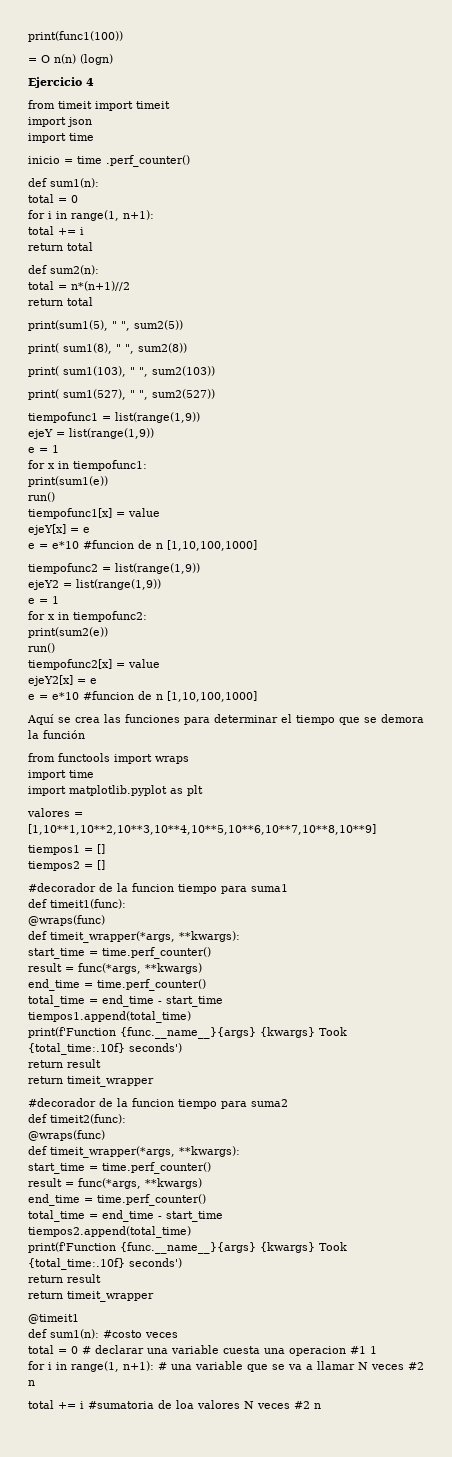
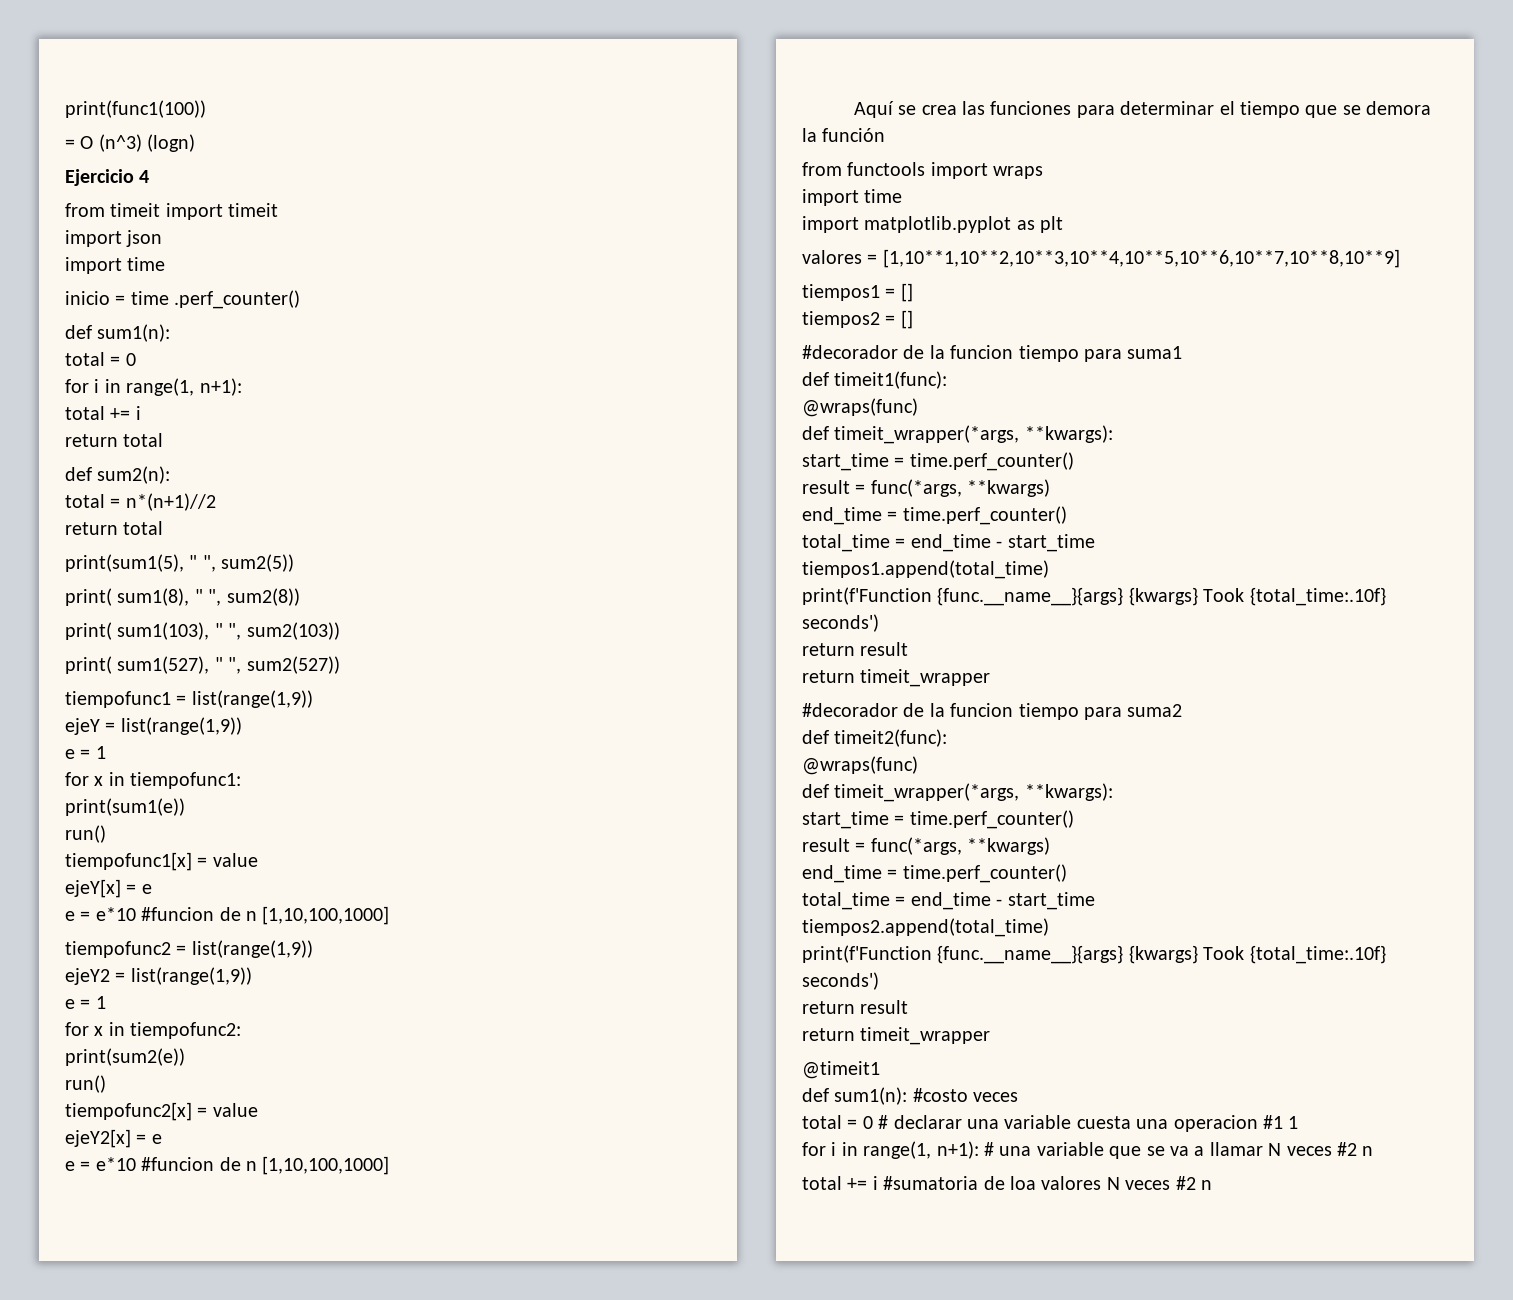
[54,54,76,64] n(n) -> [98,134,142,152] (n^3)

